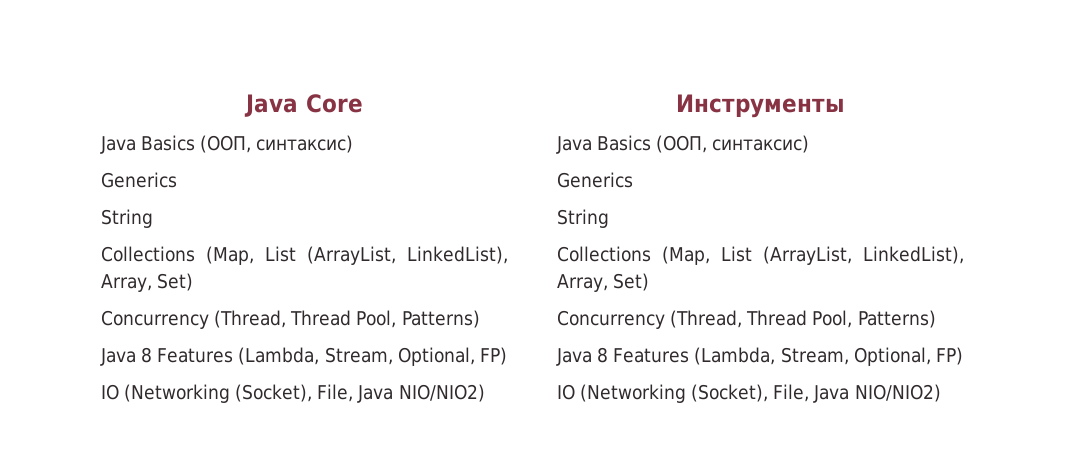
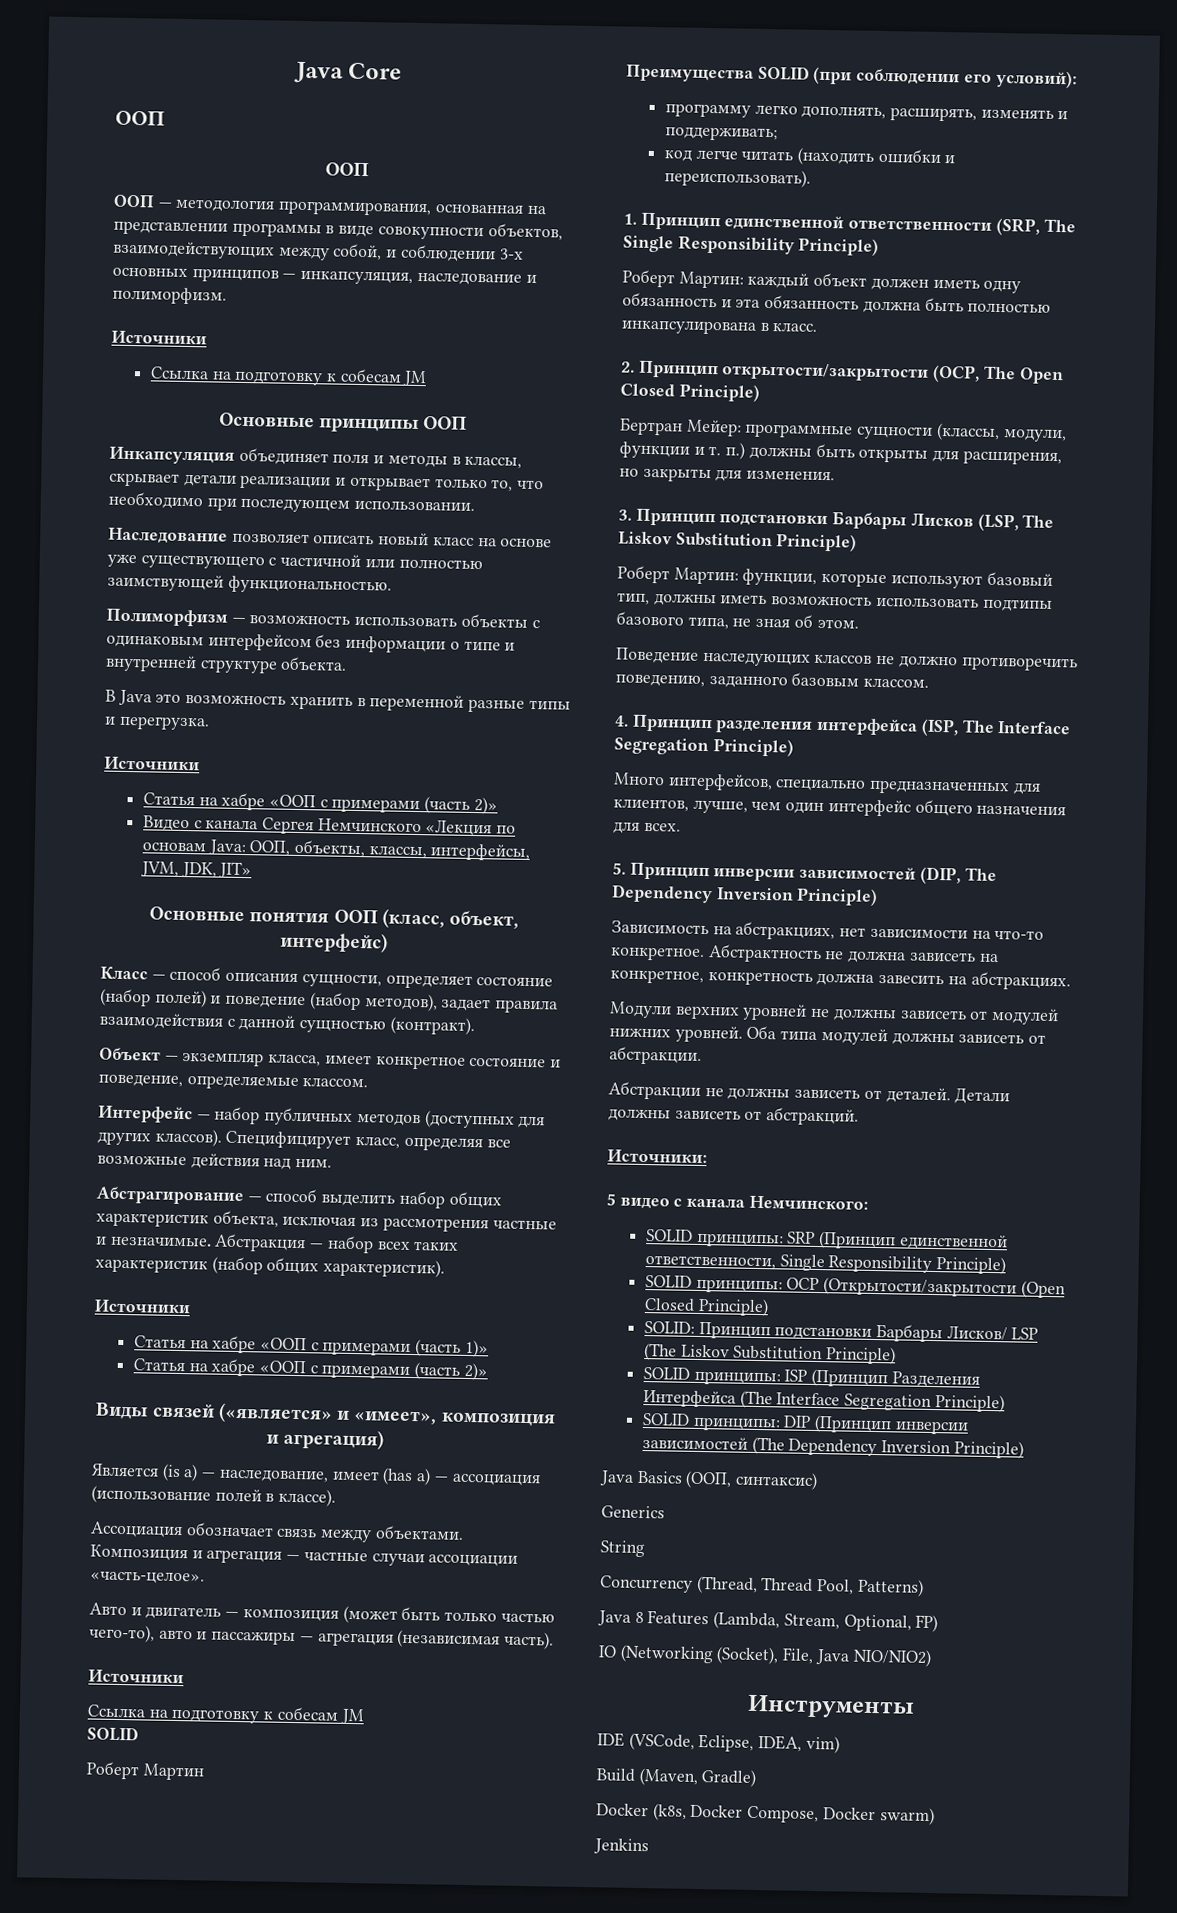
[100,135,354,154] [101,172,177,188] [101,209,153,228] [101,246,509,265] [101,273,194,292] // Java Basics (ООП, синтаксис) // Generics // String // Collections (Map, List (ArrayList, LinkedList), Array, Set) -> [115,110,165,126] [325,162,369,177] [113,194,546,217] [113,220,563,241] [113,240,524,263] [112,267,537,286] [112,286,227,305] [111,330,207,345] [149,366,428,387] [218,412,468,433] [109,446,523,469] [109,472,545,492] [108,491,476,513] [108,527,553,548] [107,553,483,570] [107,573,392,595] [106,608,540,629] [106,633,516,654] [105,654,348,674] [105,689,571,713] [104,715,210,731] [104,756,200,771] [142,792,498,815] [142,815,517,837] [141,839,531,861] [139,861,253,879] [148,906,520,929] [280,931,388,953] [100,966,554,989] [100,988,559,1014] [99,1012,475,1036] [99,1047,562,1070] [98,1073,369,1091] [98,1105,546,1129] [97,1128,511,1152] [97,1153,333,1170] [96,1186,502,1209] [96,1210,557,1233] [95,1233,460,1254] [95,1256,446,1278] [94,1299,190,1314] [133,1335,489,1358] [132,1358,488,1381] [95,1402,556,1427] [265,1428,385,1450] [91,1462,541,1487] [91,1485,337,1507] [90,1521,464,1543] [90,1544,519,1567] [90,1570,205,1585] [89,1602,555,1624] [89,1624,555,1650] [88,1669,184,1684] [87,1704,364,1725] [87,1726,139,1742] [86,1761,204,1781] [626,64,1077,89] [664,103,1069,122] [664,126,778,142] [663,147,956,166] [663,168,811,188] [623,212,1076,236] [623,235,880,256] [622,269,1022,294] [622,292,1052,314] [621,319,818,335] [621,360,1064,385] [620,383,760,402] [620,417,1067,443] [619,441,1062,466] [619,467,836,483] [618,508,1055,532] [618,531,858,552] [617,565,1053,589] [617,592,1053,612] [616,611,859,630] [616,647,1078,672] [615,672,930,689] [614,714,1072,737] [614,737,794,757] [613,772,1041,796] [613,798,1067,817] [613,821,681,834] [612,862,997,885] [611,884,879,906] [611,920,1045,941] [610,944,999,964] [610,969,1071,991] [609,1001,1060,1026] [609,1025,1047,1046] [609,1046,702,1065] [608,1081,1011,1105] [608,1107,860,1126] [607,1149,707,1164] [606,1193,868,1210] [645,1229,1008,1251] [644,1254,1007,1275] [644,1275,1066,1299] [643,1297,769,1317] [643,1321,1039,1343] [643,1343,897,1365] [642,1367,980,1388] [642,1389,1005,1413] [641,1412,969,1435] [641,1435,1024,1459] [599,1470,819,1491] [601,1505,665,1519] [600,1540,645,1558] // ООП // ООП // ООП — методология программирования, основанная на представлении программы в виде совокупности объектов, взаимодействующих между собой, и соблюдении 3-х основных принципов — инкапсуляция, наследование и полиморфизм. // Источники // Ссылка на подготовку к собесам JM // Основные принципы ООП // Инкапсуляция объединяет поля и методы в классы, скрывает детали реализации и открывает только то, что необходимо при последующем использовании. // Наследование позволяет описать новый класс на основе уже существующего с частичной или полностью заимствующей функциональностью. // Полиморфизм — возможность использовать объекты с одинаковым интерфейсом без информации о типе и внутренней структуре объекта. // В Java это возможность хранить в переменной разные типы и перегрузка. // Источники // Статья на хабре «ООП с примерами (часть 2)» // Видео с канала Сергея Немчинского «Лекция по основам Java: ООП, объекты, классы, интерфейсы, JVM, JDK, JIT» // Основные понятия ООП (класс, объект, интерфейс) // Класс — способ описания сущности, определяет состояние (набор полей) и поведение (набор методов), задает правила взаимодействия с данной сущностью (контракт). // Объект — экземпляр класса, имеет конкретное состояние и поведение, определяемые классом. // Интерфейс — набор публичных методов (доступных для других классов). Специфицирует класс, определяя все возможные действия над ним. // Абстрагирование — способ выделить набор общих характеристик объекта, исключая из рассмотрения частные и незначимые. Абстракция — набор всех таких характеристик (набор общих характеристик). // Источники // Статья на хабре «ООП с примерами (часть 1)» // Статья на хабре «ООП с примерами (часть 2)» // Виды связей («является» и «имеет», композиция и агрегация) // Является (is a) — наследование, имеет (has a) — ассоциация (использование полей в классе). // Ассоциация обозначает связь между объектами. Композиция и агрегация — частные случаи ассоциации «часть‑целое». // Авто и двигатель — композиция (может быть только частью чего-то), авто и пассажиры — агрегация (независимая часть). // Источники // Ссылка на подготовку к собесам JM // SOLID // Роберт Мартин // Преимущества SOLID (при соблюдении его условий): // программу легко дополнять, расширять, изменять и поддерживать; // код легче читать (находить ошибки и переиспользовать). // 1. Принцип единственной ответственности (SRP, The Single Responsibility Principle) // Роберт Мартин: каждый объект должен иметь одну обязанность и эта обязанность должна быть полностью инкапсулирована в класс. // 2. Принцип открытости/закрытости (OCP, The Open Closed Principle) // Бертран Мейер: программные сущности (классы, модули, функции и т. п.) должны быть открыты для расширения, но закрыты для изменения. // 3. Принцип подстановки Барбары Лисков (LSP, The Liskov Substitution Principle) // Роберт Мартин: функции, которые используют базовый тип, должны иметь возможность использовать подтипы базового типа, не зная об этом. // Поведение наследующих классов не должно противоречить поведению, заданного базовым классом. // 4. Принцип разделения интерфейса (ISP, The Interface Segregation Principle) // Много интерфейсов, специально предназначенных для клиентов, лучше, чем один интерфейс общего назначения для всех. // 5. Принцип инверсии зависимостей (DIP, The Dependency Inversion Principle) // Зависимость на абстракциях, нет зависимости на что-то конкретное. Абстрактность не должна зависеть на конкретное, конкретность должна завесить на абстракциях. // Модули верхних уровней не должны зависеть от модулей нижних уровней. Оба типа модулей должны зависеть от абстракции. // Абстракции не должны зависеть от деталей. Детали должны зависеть от абстракций. // Источники: // 5 видео с канала Немчинского: // SOLID принципы: SRP (Принцип единственной ответственности, Single Responsibility Principle) // SOLID принципы: OCP (Открытости/закрытости (Open Closed Principle) // SOLID: Принцип подстановки Барбары Лисков/ LSP (The Liskov Substitution Principle) // SOLID принципы: ISP (Принцип Разделения Интерфейса (The Interface Segregation Principle) // SOLID принципы: DIP (Принцип инверсии зависимостей (The Dependency Inversion Principle) // Java Basics (ООП, синтаксис) // Generics // String
[556,135,810,154] [557,172,633,188] [557,209,609,228] [557,246,965,265] [557,273,650,292] [557,310,937,329] [556,347,963,366] [557,384,941,403] Java Basics (ООП, синтаксис) // Generics // String // Collections (Map, List (ArrayList, LinkedList), Array, Set) // Concurrency (Thread, Thread Pool, Patterns) // Java 8 Features (Lambda, Stream, Optional, FP) // IO (Networking (Socket), File, Java NIO/NIO2) -> [597,1732,840,1754] [596,1767,757,1788] [596,1803,935,1826] [593,1838,649,1855] IDE (VSCode, Eclipse, IDEA, vim) // Build (Maven, Gradle) // Docker (k8s, Docker Compose, Docker swarm) // Jenkins

